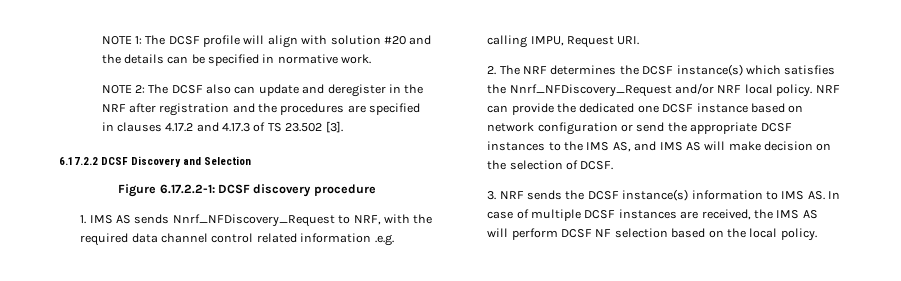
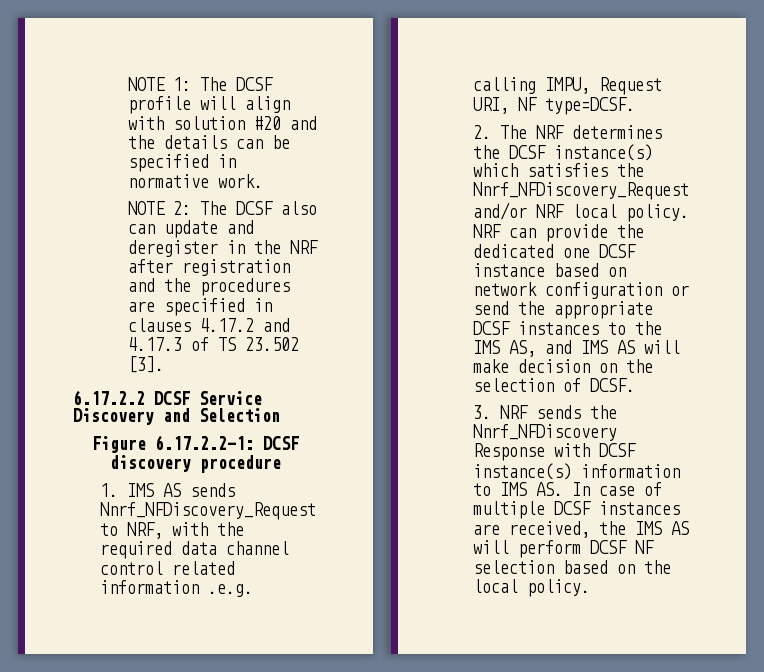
(128, 161) none -> [199,391,262,405] Service
[617,36,640,45] URI. -> [473,97,636,115] URI, NF type=DCSF.
(585, 195) none -> [473,424,618,441] [473,443,591,461] Nnrf_NFDiscovery Response with

